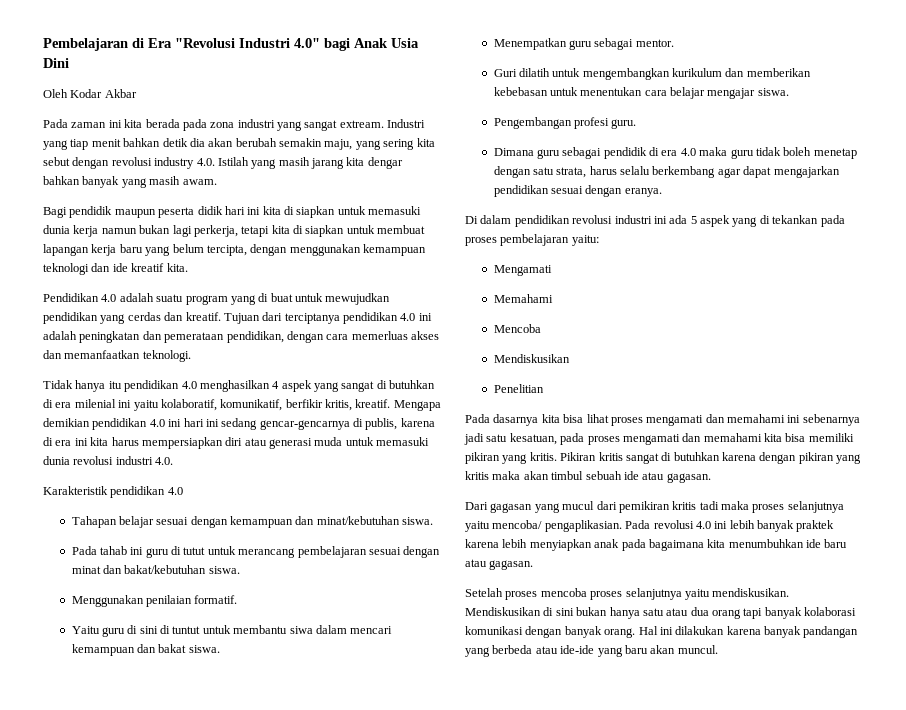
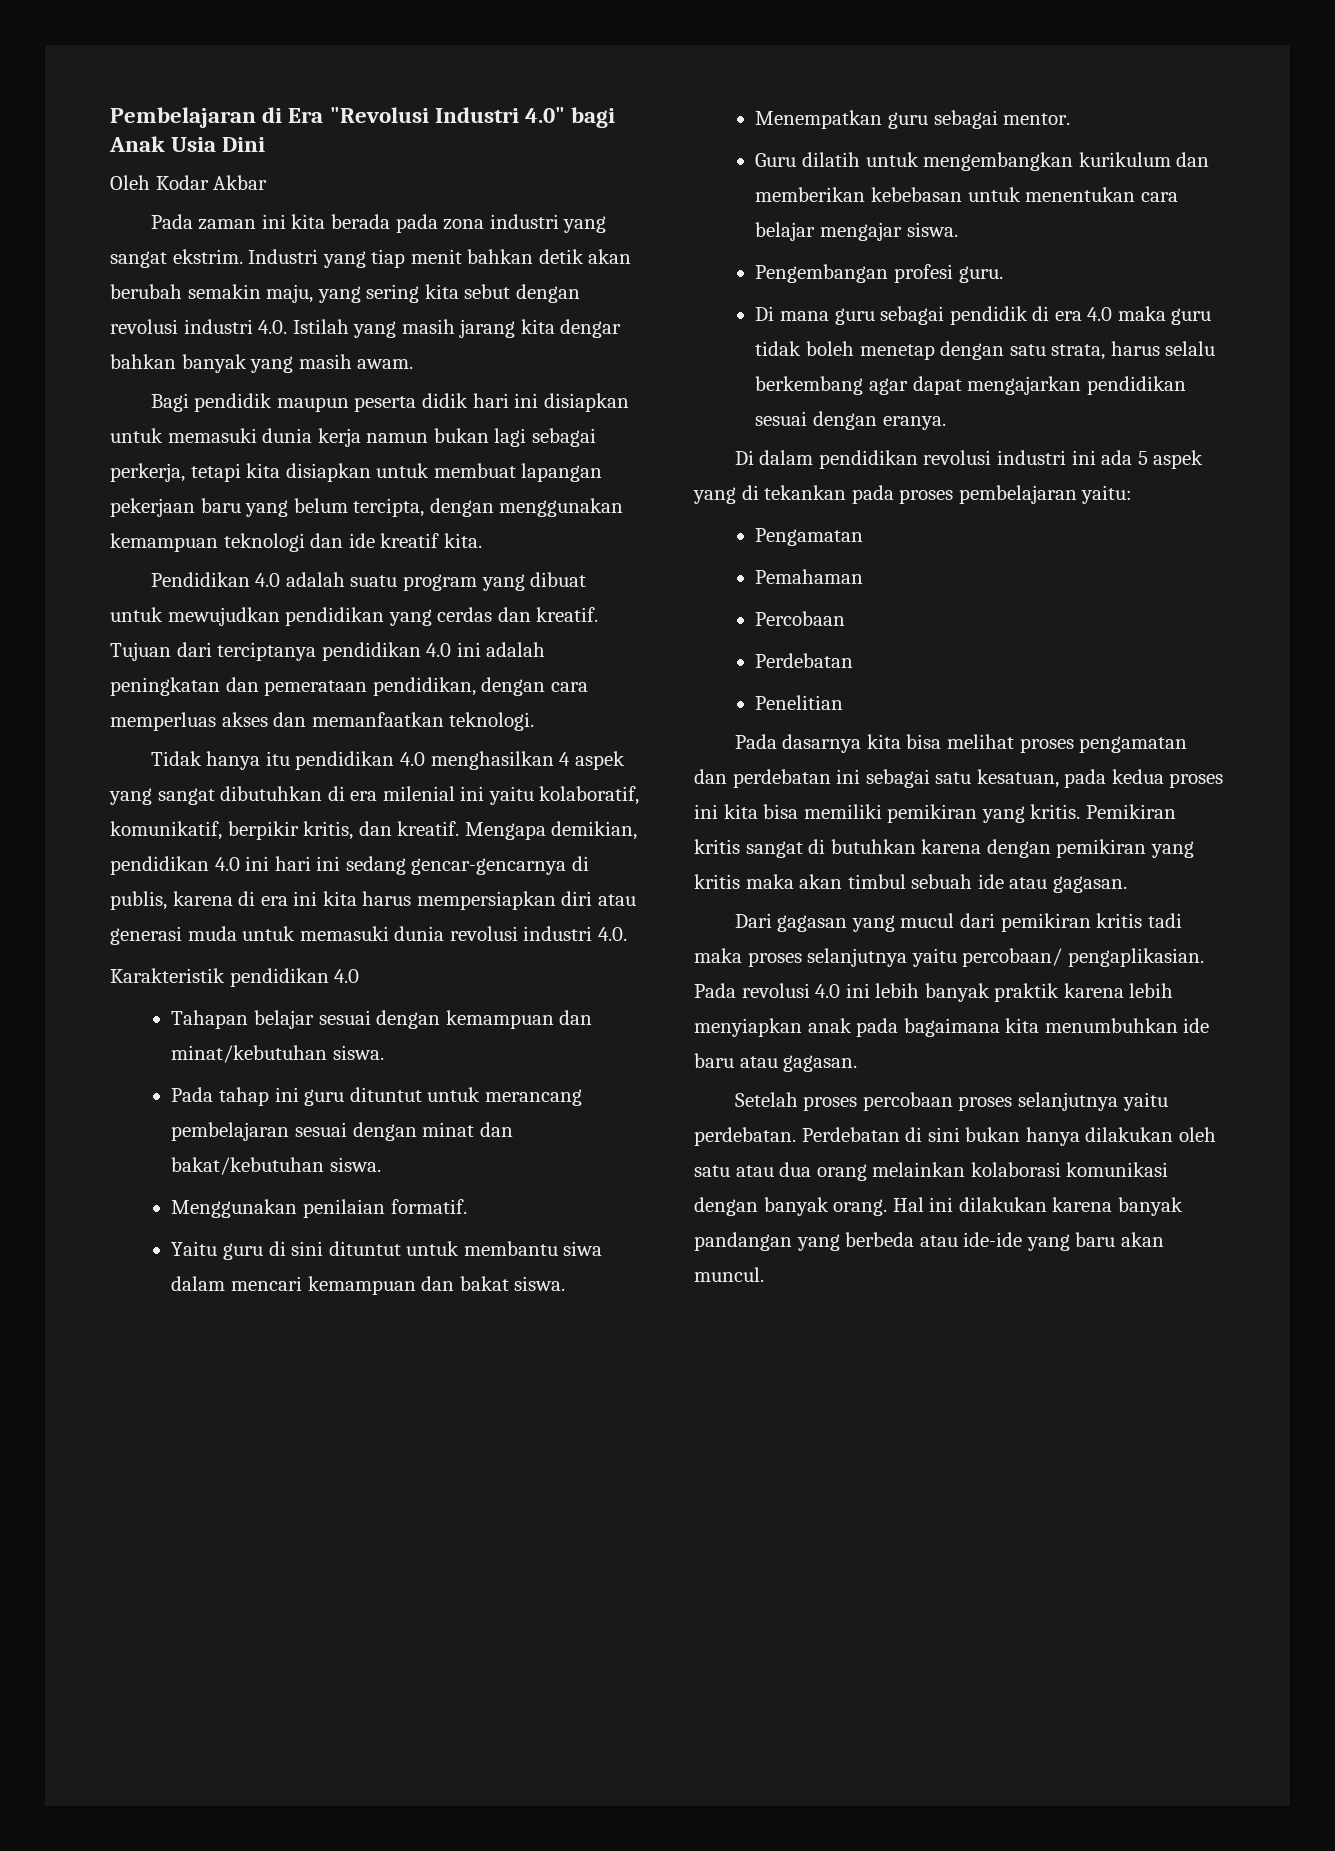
[339,120,384,128] extream. -> [172,249,243,264] ekstrim.
[189,138,205,147] dia -> (584, 256) none
[154,157,195,169] industry -> [183,319,253,334] industri
[262,206,336,218] kita di siapkan -> [543,393,629,412] disiapkan
(192, 231) none -> [531,428,596,447] sebagai
[293,225,345,237] di siapkan -> [285,463,371,482] disiapkan
[91,244,117,256] kerja -> [110,498,195,517] pekerjaan
[258,293,293,302] di buat -> [530,572,587,587] dibuat
[351,331,408,340] memerluas -> [110,712,216,731] memperluas
[376,380,436,389] di butuhkan -> [220,786,323,801] dibutuhkan
[285,399,352,411] berfikir kritis, -> [227,821,392,840] berpikir kritis, dan
[43,418,90,427] demikian -> [551,821,638,840] demikian,
[99,546,127,555] tahab -> [219,1087,270,1106] tahap
[171,546,206,555] di tutut -> [349,1087,422,1102] dituntut
[160,625,201,634] di tuntut -> [328,1241,401,1256] dituntut
[493,69,517,77] Guri -> [755,153,797,167] Guru
[493,148,534,156] Dimana -> [755,306,830,321] Di mana
[493,265,552,276] [493,294,553,303] [493,324,541,333] [493,354,570,363] Mengamati // Memahami // Mencoba // Mendiskusikan -> [755,528,864,546] [755,569,864,584] [755,611,846,626] [755,653,854,668] Pengamatan // Pemahaman // Percobaan // Perdebatan
[586,414,860,426] [464,433,762,445] lihat proses mengamati dan memahami ini sebenarnya jadi satu kesatuan, pada proses mengamati dan memahami -> [946,734,1188,753] [694,769,1224,788] [694,804,718,819] melihat proses pengamatan dan perdebatan ini sebagai satu kesatuan, pada kedua proses ini
[465,452,500,464] pikiran -> [887,804,978,823] pemikiran
[560,452,597,461] Pikiran -> [1085,804,1176,819] Pemikiran
[798,452,834,464] pikiran -> [1056,839,1147,858] pemikiran
[492,520,543,529] mencoba/ -> [962,948,1063,967] percobaan/
[796,520,835,532] praktek -> [994,983,1060,1002] praktik
[540,588,790,600] [465,607,541,616] mencoba proses selanjutnya yaitu mendiskusikan. Mendiskusikan -> [862,1092,1168,1111] [694,1127,900,1146] percobaan proses selanjutnya yaitu perdebatan. Perdebatan
(640, 613) none -> [1085,1127,1216,1142] dilakukan oleh
[743,607,802,619] tapi banyak -> [872,1162,966,1177] melainkan

